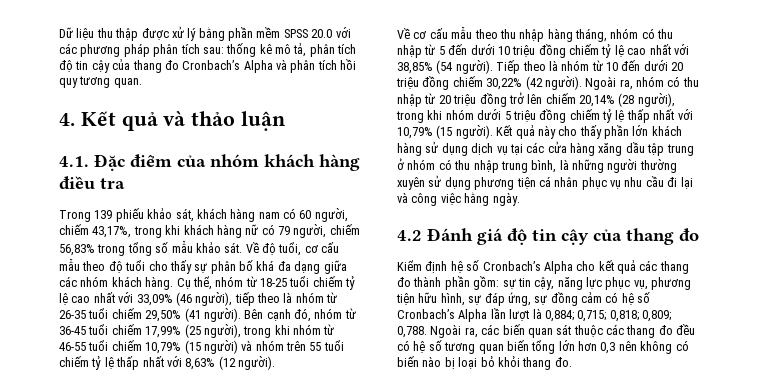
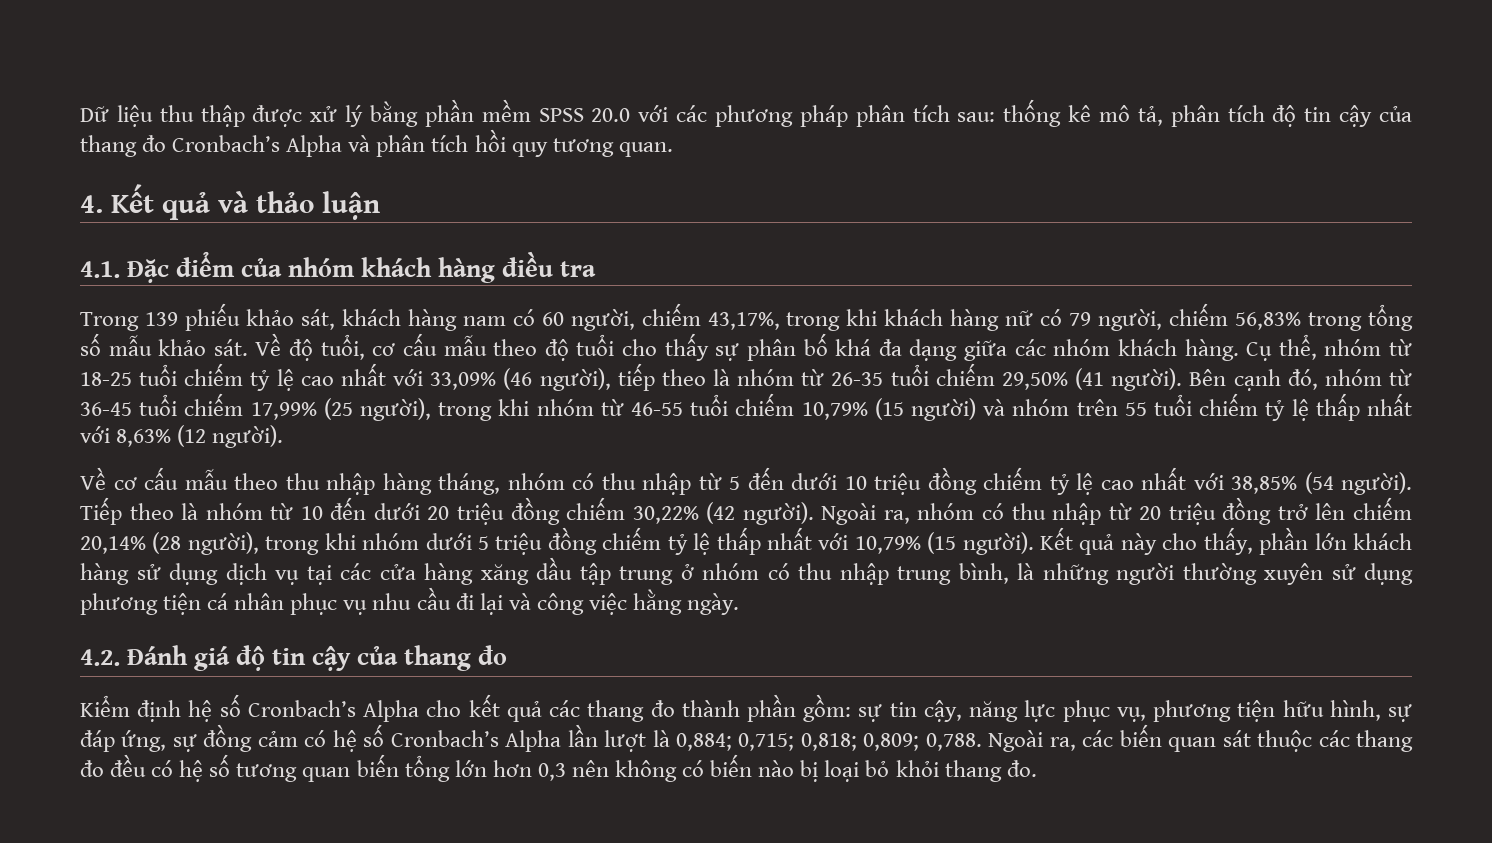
[579,125,602,139] thấy -> [1203,527,1253,555] thấy,
[397,230,422,241] 4.2 -> [80,649,120,666] 4.2.

